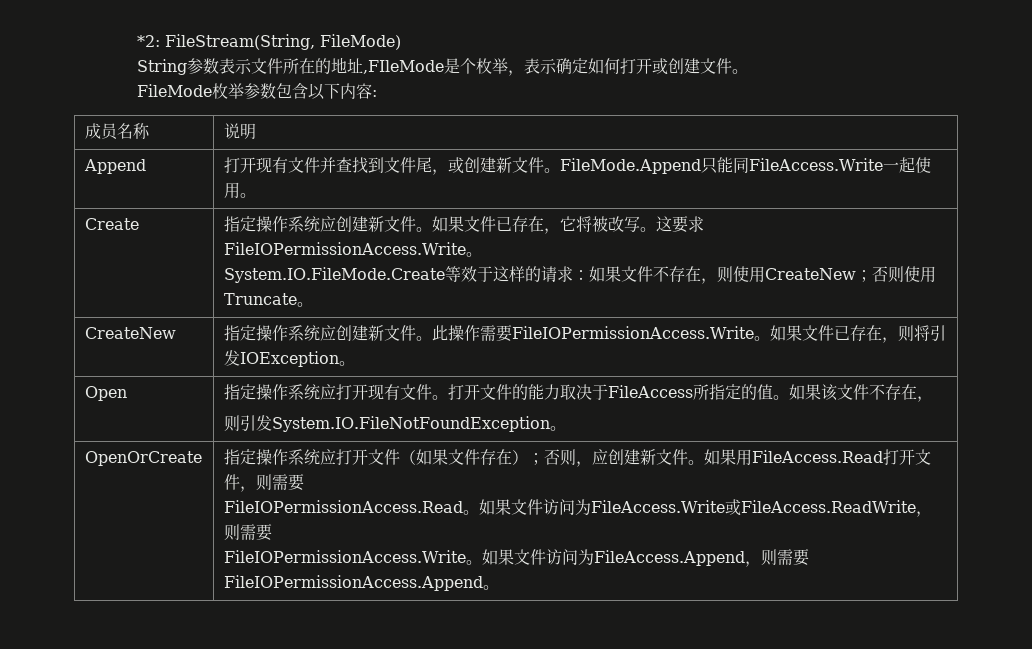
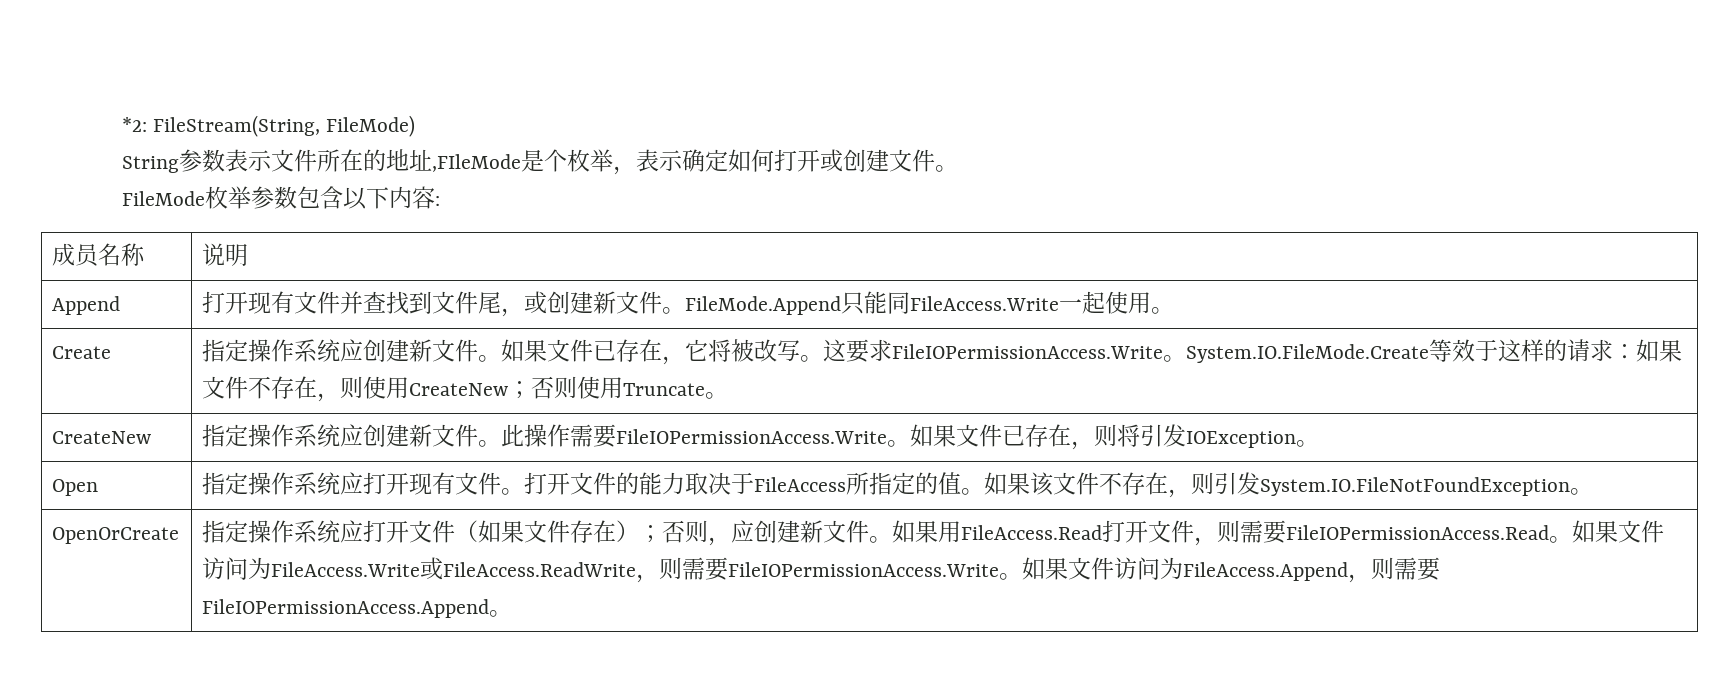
(482, 254) // -> (1187, 358) none
(933, 399) // -> (1192, 493) none
(304, 482) // -> (1287, 532) none
(272, 532) // -> (729, 569) none

